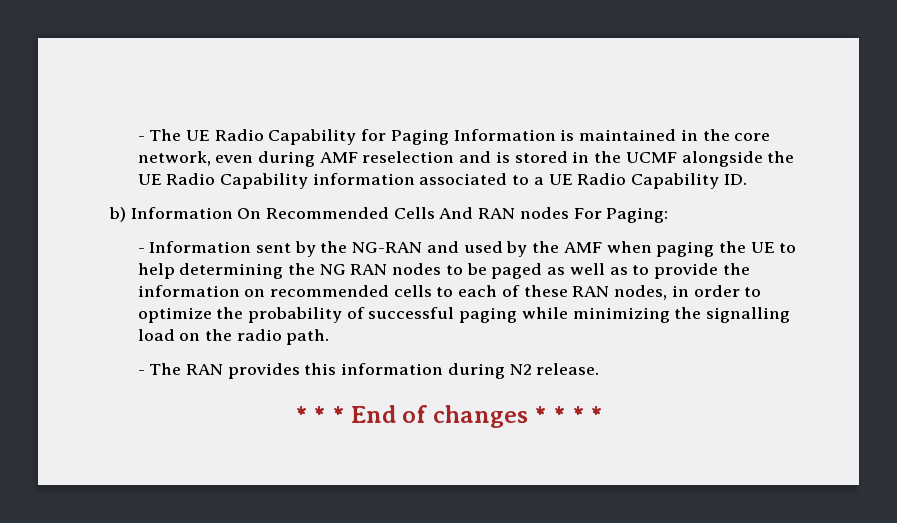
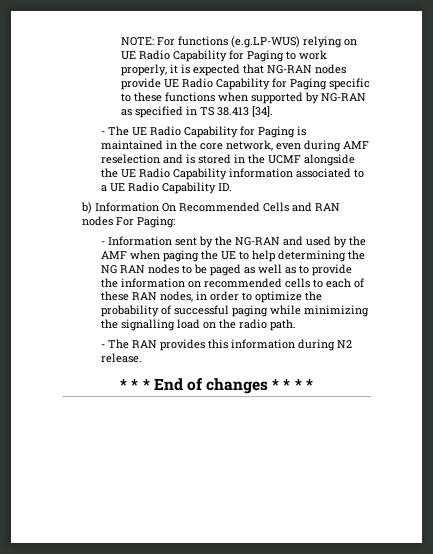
(137, 138) none -> [120,36,357,48] [120,50,327,62] [120,64,346,76] [120,78,370,90] [120,92,366,104] [120,106,273,118] NOTE: For functions (e.g.LP-WUS) relying on UE Radio Capability for Paging to work properly, it is expected that NG-RAN nodes provide UE Radio Capability for Paging specific to these functions when supported by NG-RAN as specified in TS 38.413 [34]. //
[453,129,556,141] Information -> (296, 132) none
[439,207,474,219] And -> [291,202,312,212] and

